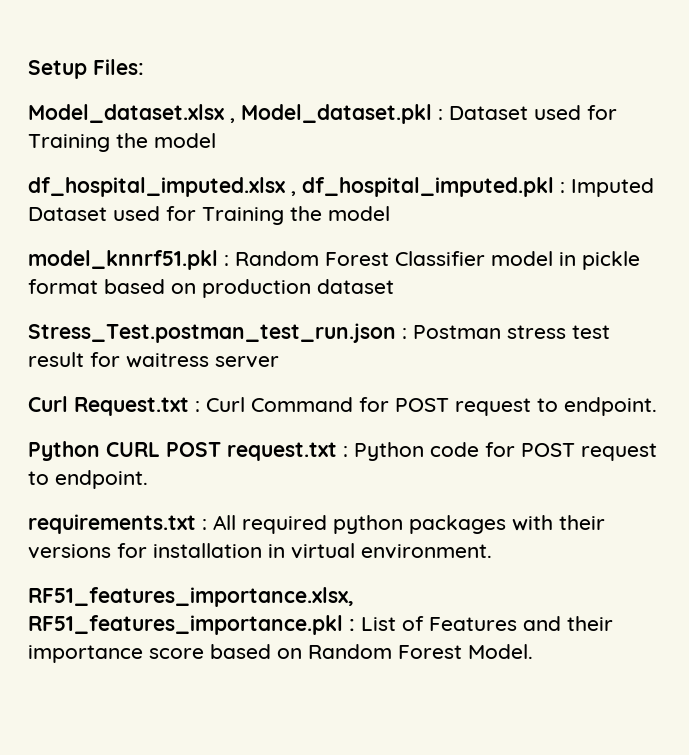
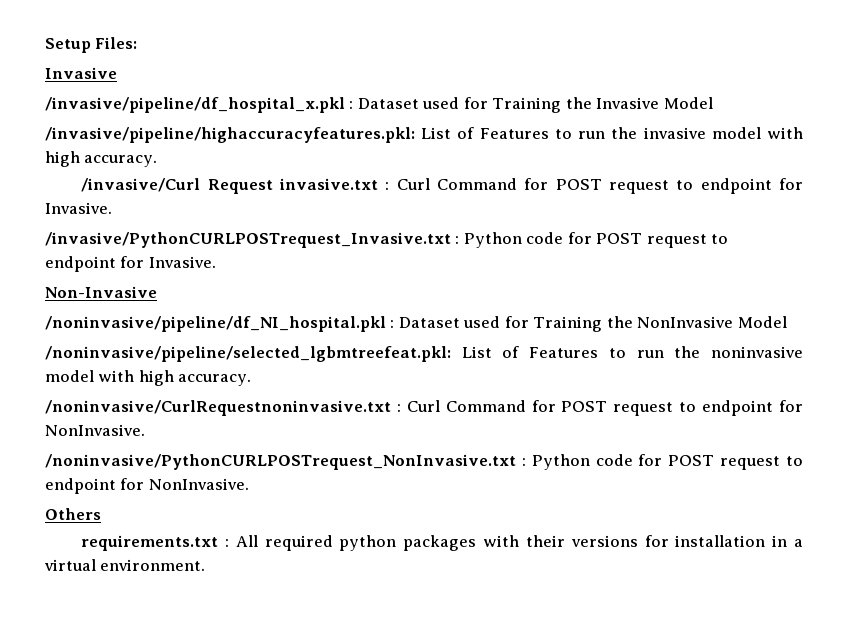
[28,104,617,124] [28,133,216,152] [28,177,654,197] [28,206,390,225] [28,250,640,270] [28,279,394,298] [28,323,610,343] [28,352,279,368] [28,396,657,416] [28,441,657,461] [28,470,148,489] Model_dataset.xlsx , Model_dataset.pkl : Dataset used for Training the model // df_hospital_imputed.xlsx , df_hospital_imputed.pkl : Imputed Dataset used for Training the model // model_knnrf51.pkl : Random Forest Classifier model in pickle format based on production dataset // Stress_Test.postman_test_run.json : Postman stress test result for waitress server // Curl Request.txt : Curl Command for POST request to endpoint. // Python CURL POST request.txt : Python code for POST request to endpoint. -> [45,67,117,79] [45,97,713,113] [45,127,803,143] [45,151,158,167] [81,178,803,194] [45,202,112,214] [45,232,729,248] [45,256,216,272] [45,286,157,298] [45,316,787,332] [45,346,804,362] [45,370,252,386] [45,400,804,416] [45,424,145,436] [45,454,803,470] [45,478,249,494] [45,508,101,520] Invasive // /invasive/pipeline/df_hospital_x.pkl : Dataset used for Training the Invasive Model // /invasive/pipeline/highaccuracyfeatures.pkl: List of Features to run the invasive model with high accuracy. // /invasive/Curl Request invasive.txt : Curl Command for POST request to endpoint for Invasive. // /invasive/PythonCURLPOSTrequest_Invasive.txt : Python code for POST request to endpoint for Invasive. // Non-Invasive // /noninvasive/pipeline/df_NI_hospital.pkl : Dataset used for Training the NonInvasive Model // /noninvasive/pipeline/selected_lgbmtreefeat.pkl: List of Features to run the noninvasive model with high accuracy. // /noninvasive/CurlRequestnoninvasive.txt : Curl Command for POST request to endpoint for NonInvasive. // /noninvasive/PythonCURLPOSTrequest_NonInvasive.txt : Python code for POST request to endpoint for NonInvasive. // Others
(285, 551) none -> [793,539,803,547] a
[28,587,354,607] [28,615,613,635] [28,644,533,663] // RF51_features_importance.xlsx, RF51_features_importance.pkl : List of Features and their importance score based on Random Forest Model. -> (206, 565) none

